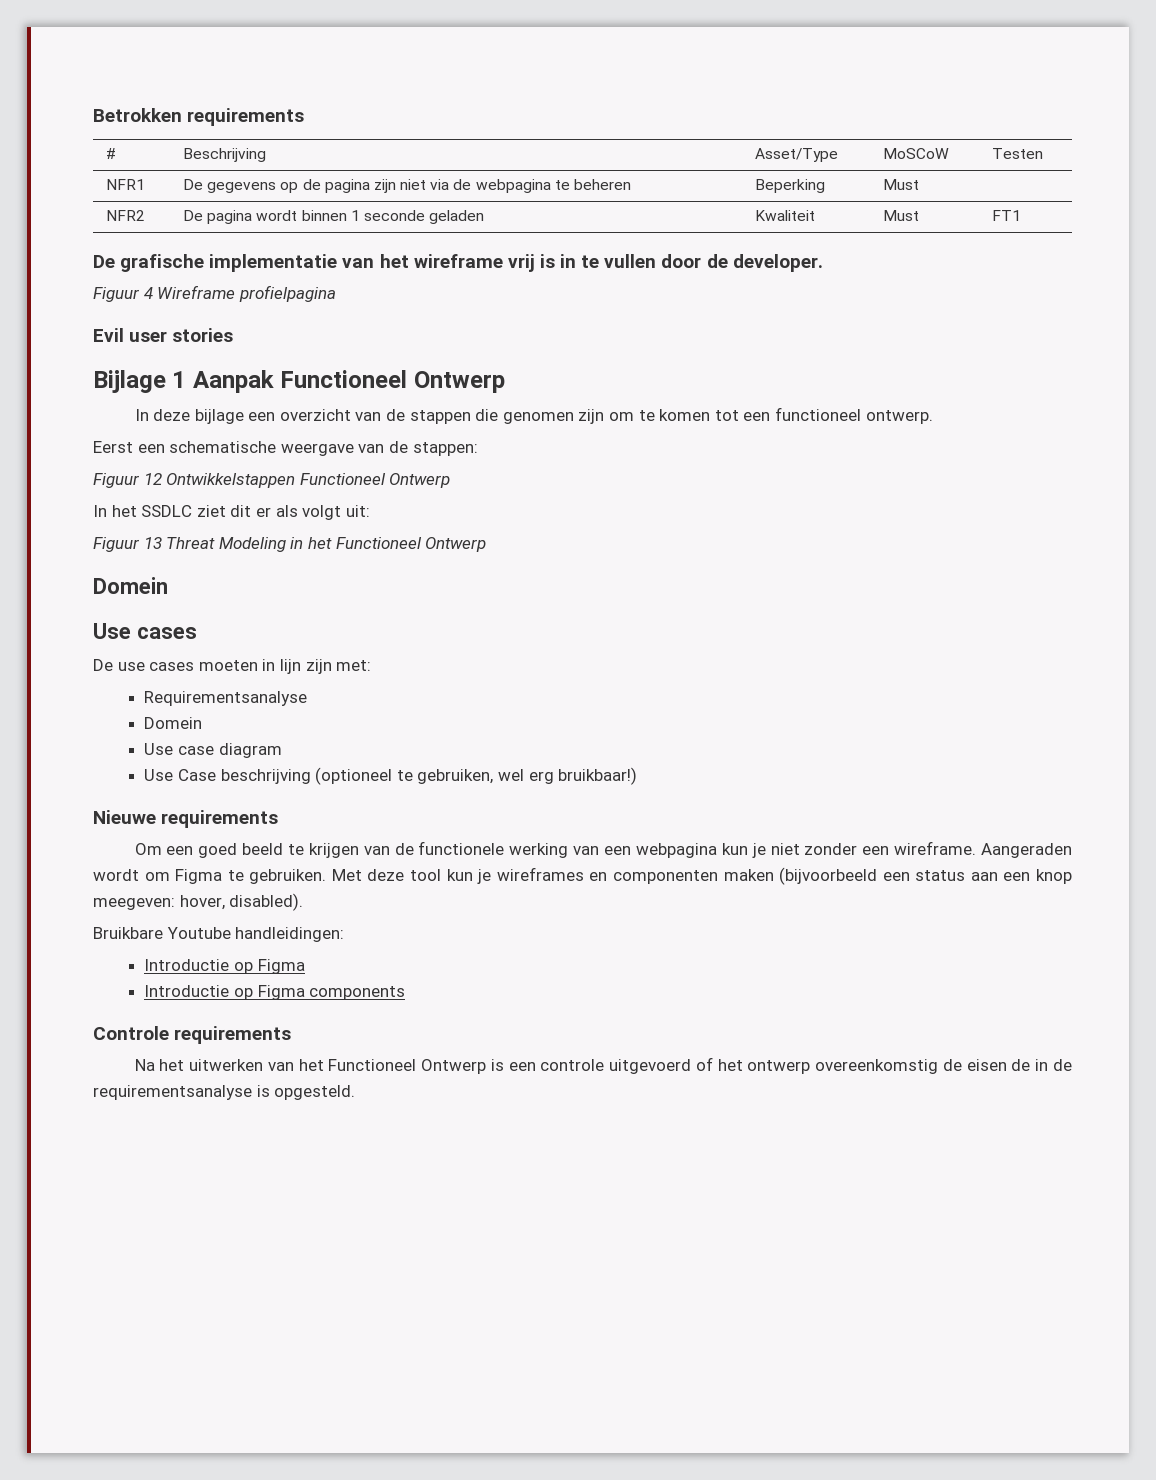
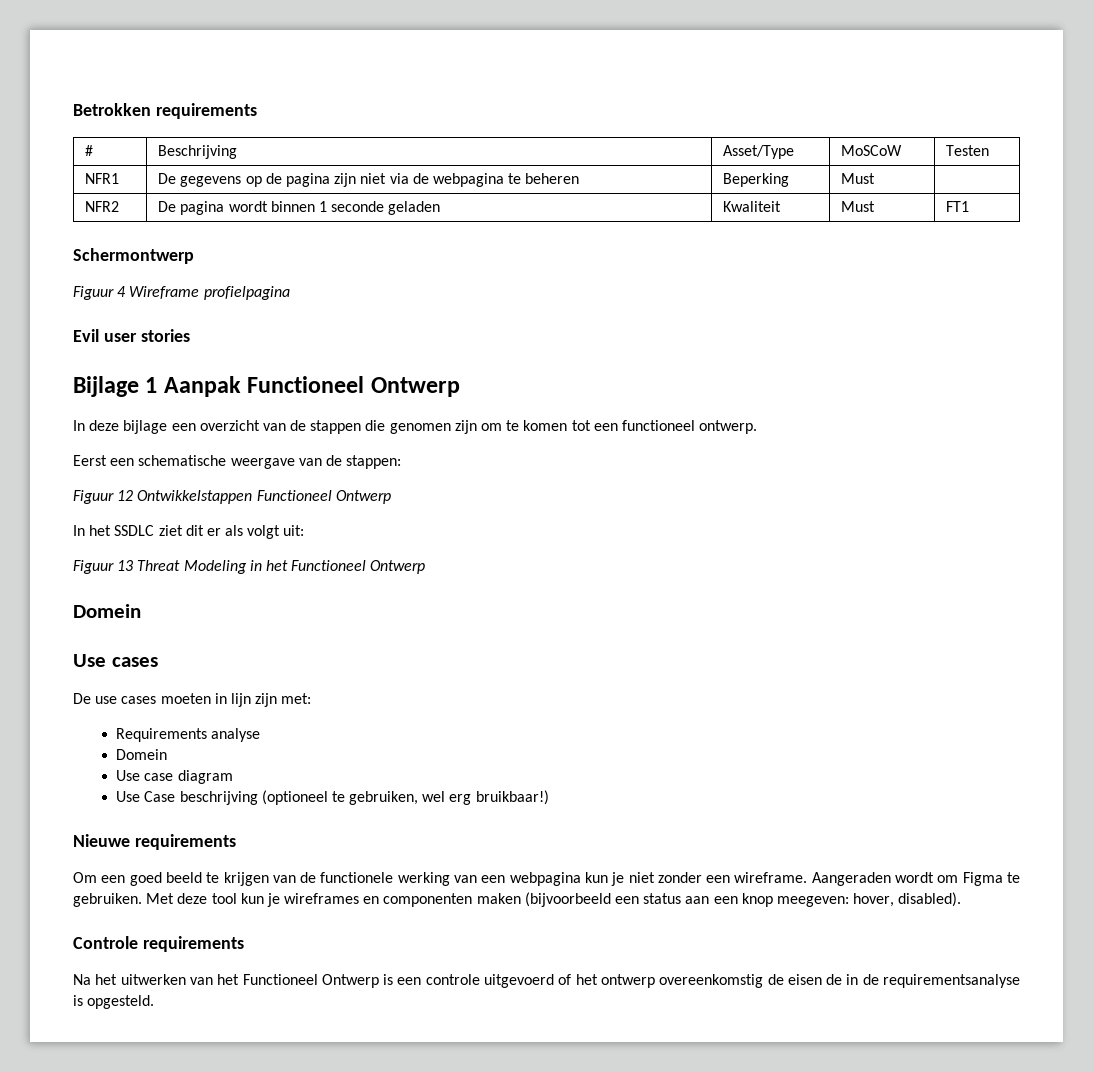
[93,254,823,272] De grafische implementatie van het wireframe vrij is in te vullen door de developer. -> [73,248,194,264] Schermontwerp
[144,691,308,706] Requirementsanalyse -> [116,728,261,742] Requirements analyse
[93,927,345,942] [144,959,305,974] [144,985,406,1000] // Bruikbare Youtube handleidingen: // Introductie op Figma // Introductie op Figma components -> (962, 899) none

